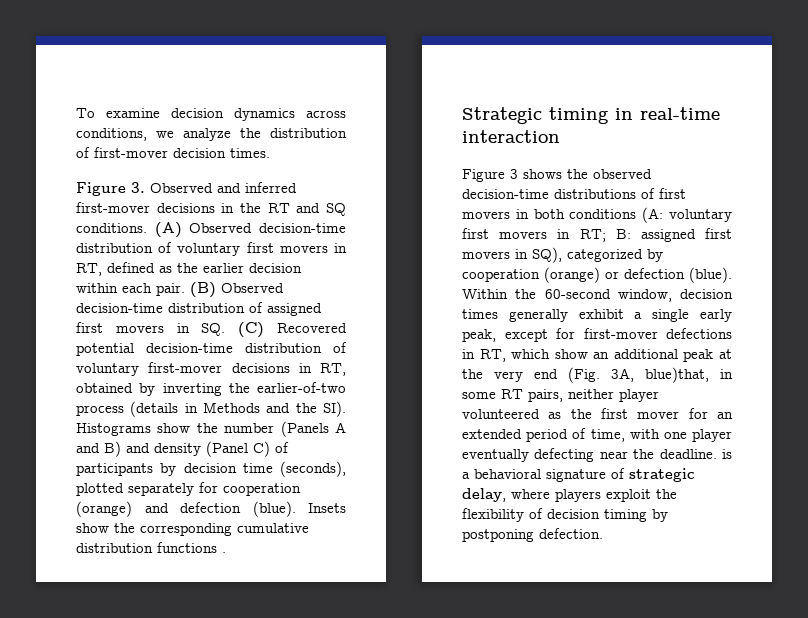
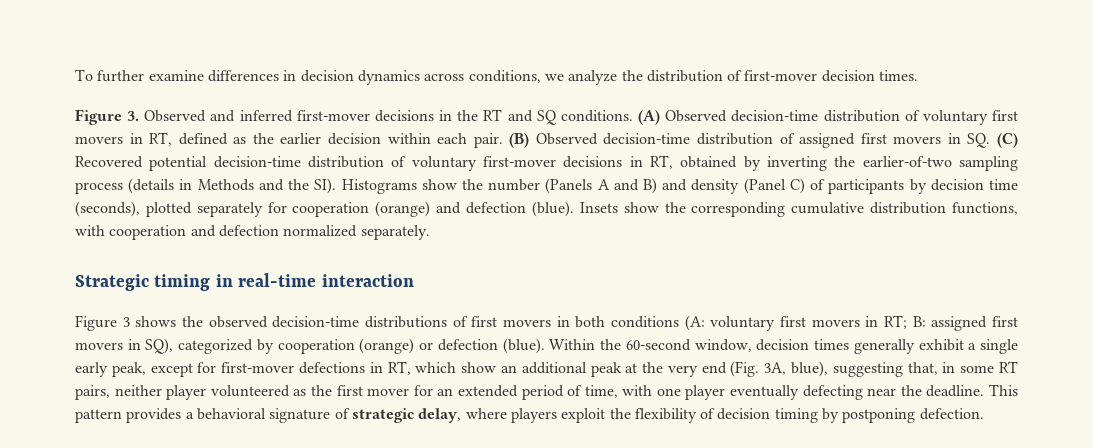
[106,108,160,118] examine -> [97,70,297,82] further examine differences in
(346, 387) none -> [959,156,1019,171] sampling
[157,542,226,553] functions . -> [952,202,1019,215] [75,225,430,240] functions, with cooperation and defection normalized separately.
[645,367,709,383] blue)that, -> [791,361,938,377] blue), suggesting that,
[722,449,732,459] is -> [989,384,1019,396] [75,408,182,423] This pattern provides

